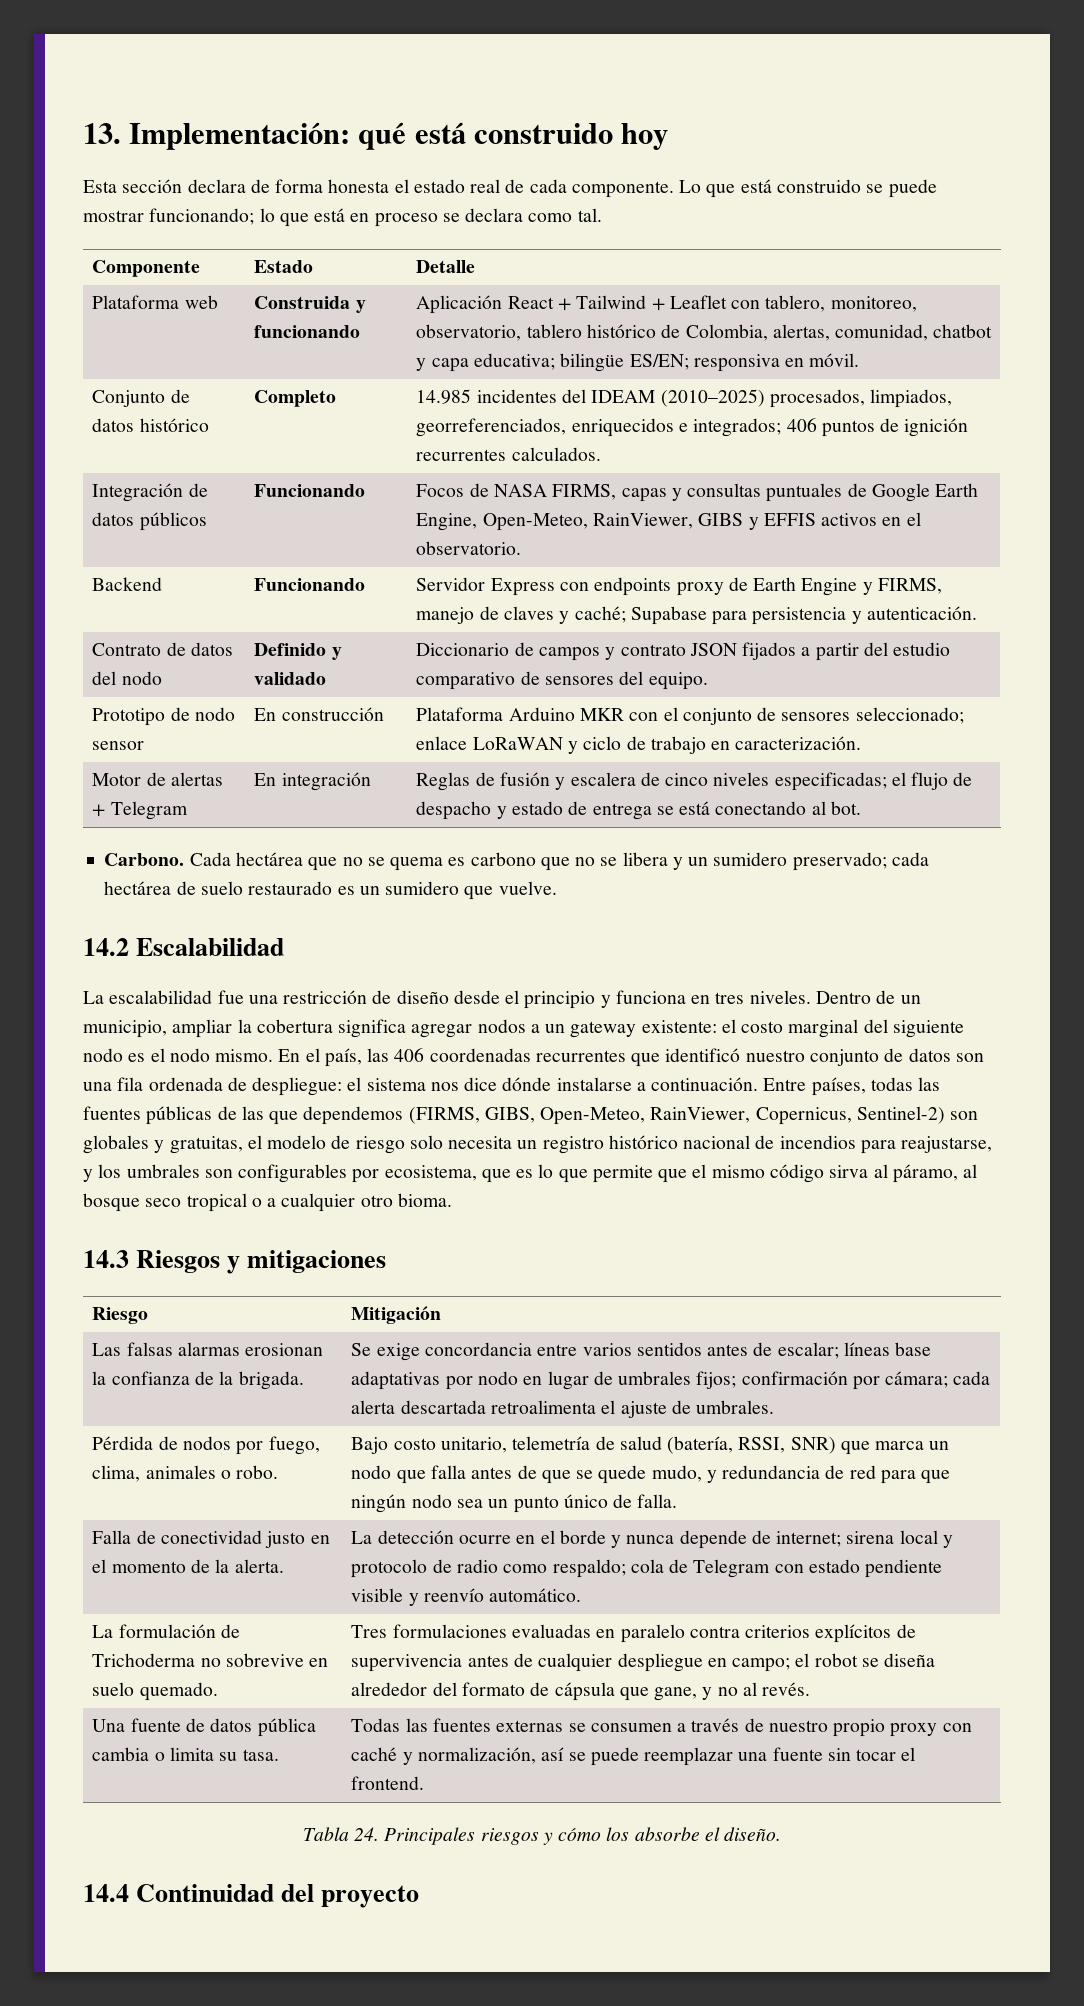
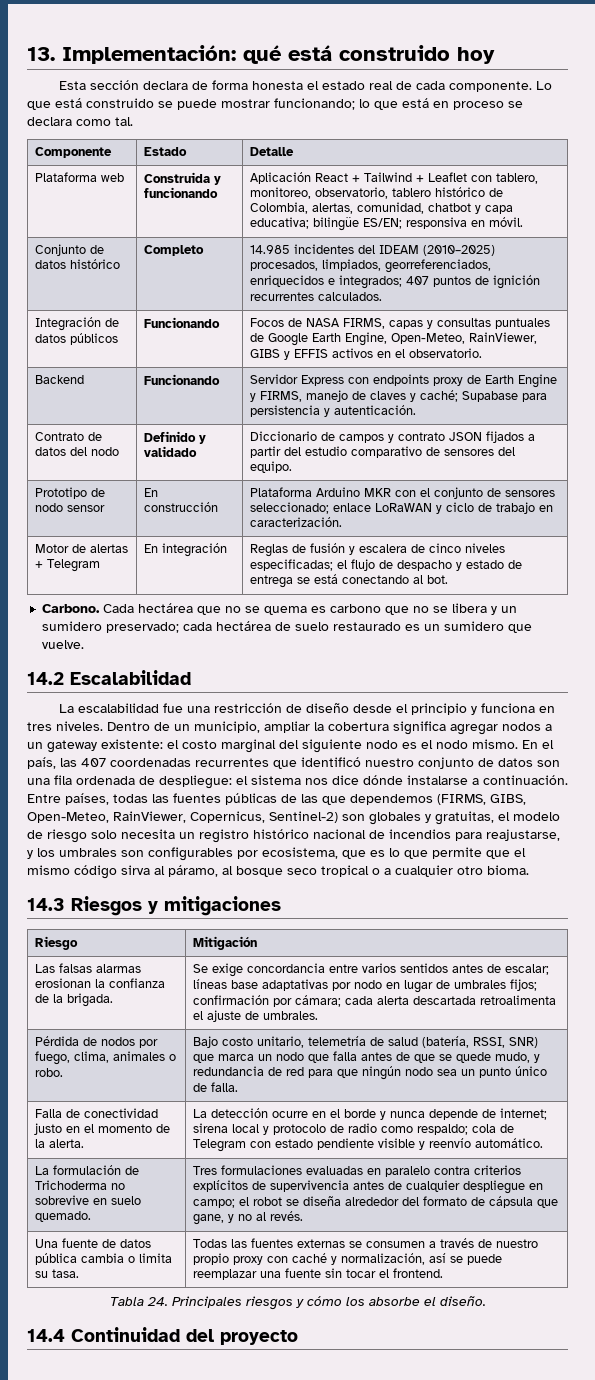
[786,418,817,432] 406 -> [405,276,429,285] 407
[394,1048,425,1062] 406 -> [81,758,106,767] 407

